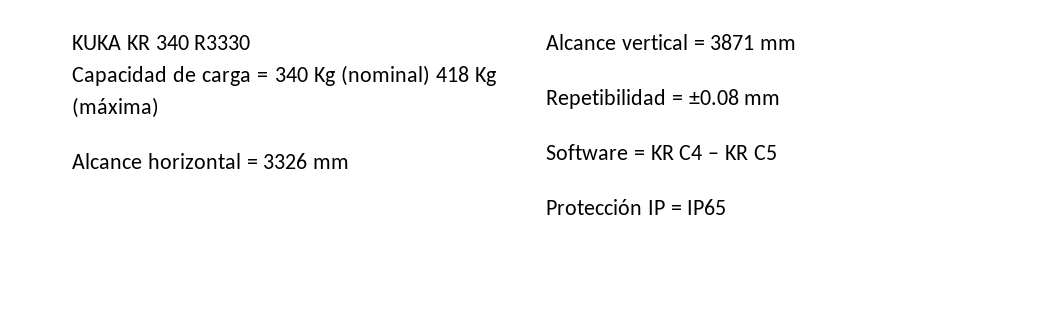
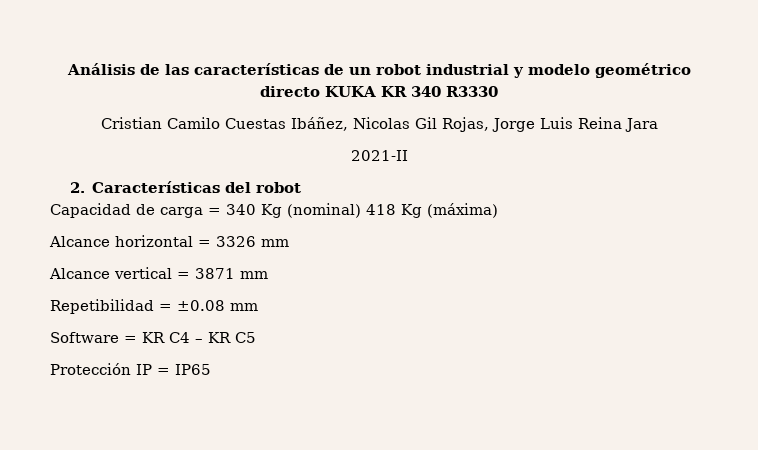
[72,35,251,50] KUKA KR 340 R3330 -> [66,63,691,78] [260,86,498,97] [100,117,658,132] [350,150,408,161] [69,181,302,193] Análisis de las características de un robot industrial y modelo geométrico directo KUKA KR 340 R3330 // Cristian Camilo Cuestas Ibáñez, Nicolas Gil Rojas, Jorge Luis Reina Jara // 2021-II // 2. Características del robot

